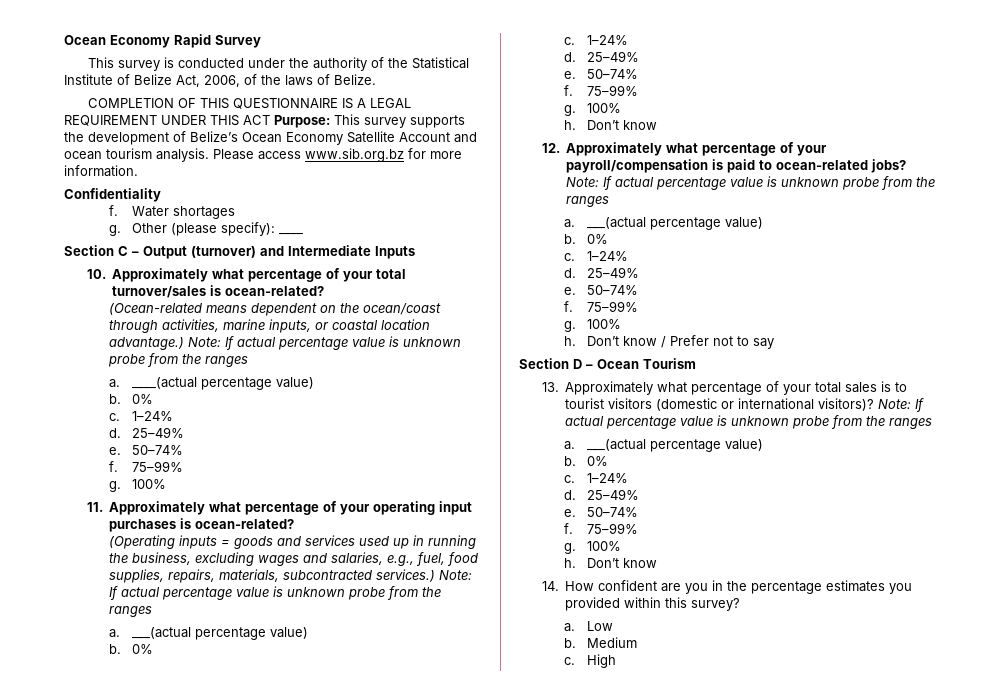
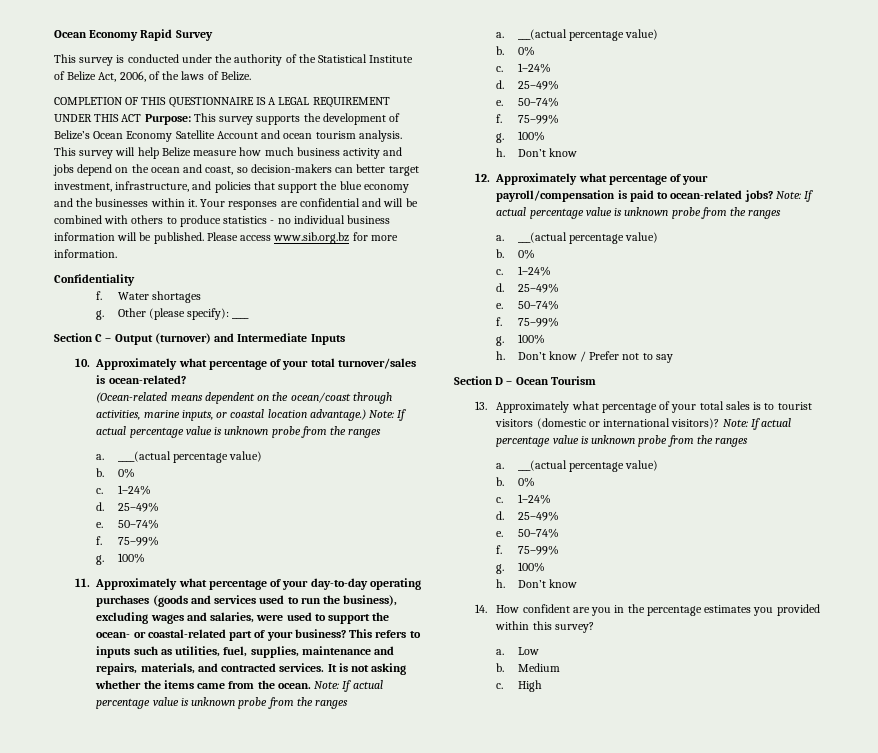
(209, 155) none -> [54,147,403,159] [53,164,419,176] [54,181,409,193] [54,198,418,210] [54,215,391,227] [54,232,204,244] This survey will help Belize measure how much business activity and jobs depend on the ocean and coast, so decision-makers can better target investment, infrastructure, and policies that support the blue economy and the businesses within it. Your responses are confidential and will be combined with others to produce statistics - no individual business information will be published.
[373,501,473,515] [109,518,295,532] [109,535,477,549] [109,552,479,566] [109,569,436,583] operating input purchases is ocean-related? // (Operating inputs = goods and services used up in running the business, excluding wages and salaries, e.g., fuel, food supplies, repairs, materials, subcontracted services.) -> [310,578,421,590] [96,595,398,607] [96,612,390,624] [96,629,421,641] [96,646,395,658] [96,663,407,675] [95,680,311,689] day-to-day operating purchases (goods and services used to run the business), excluding wages and salaries, were used to support the ocean- or coastal-related part of your business? This refers to inputs such as utilities, fuel, supplies, maintenance and repairs, materials, and contracted services. It is not asking whether the items came from the ocean.

